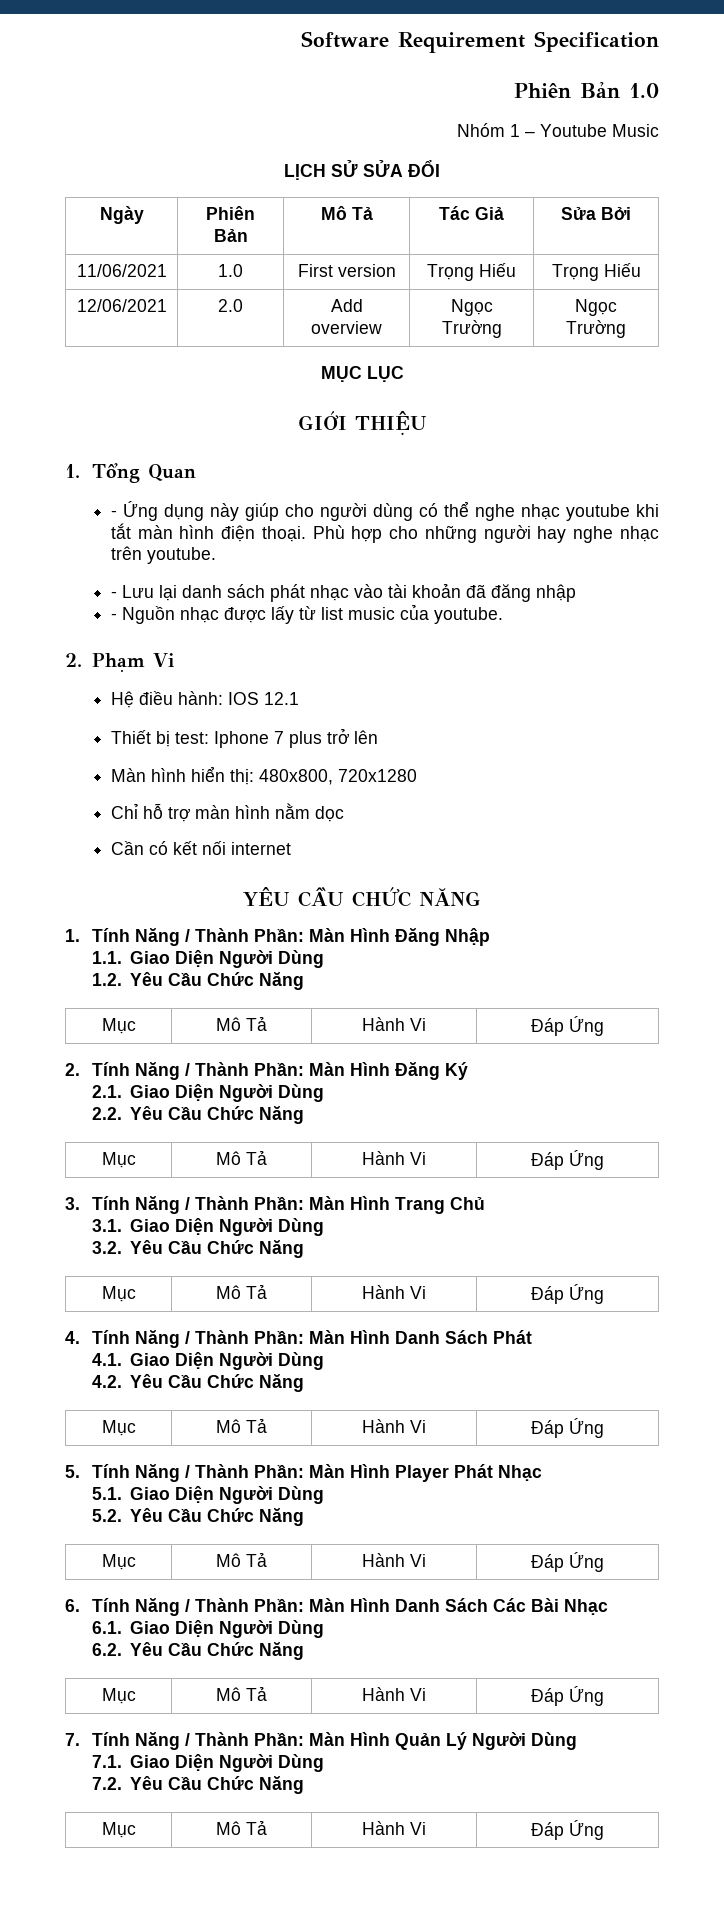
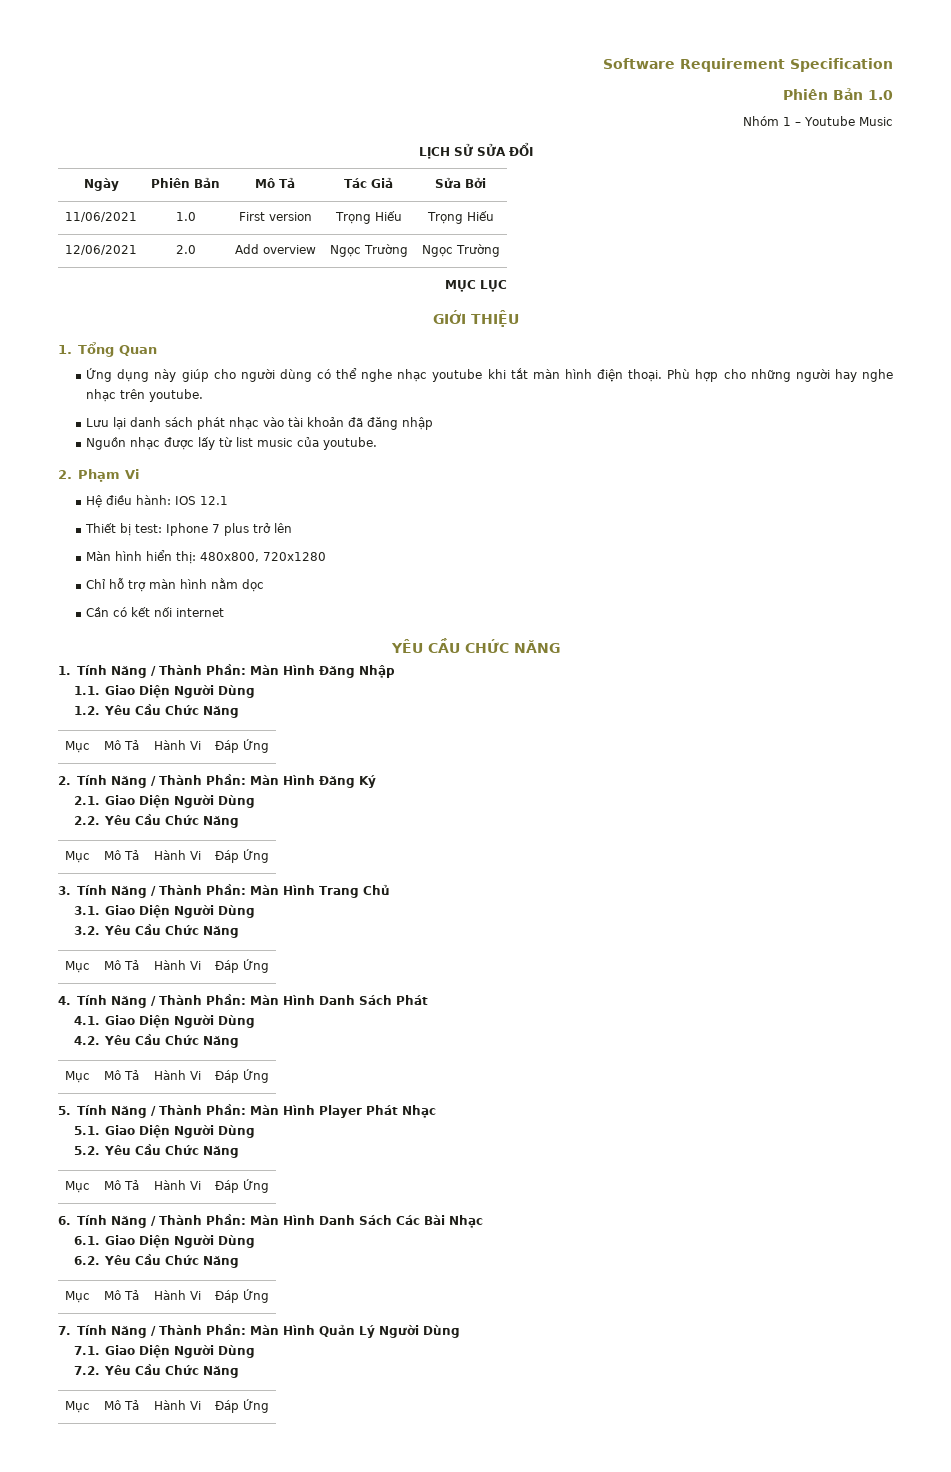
[110,510,117,517] - -> (157, 350) none
[110,591,117,598] - -> (204, 395) none
[110,613,117,620] - -> (434, 423) none

